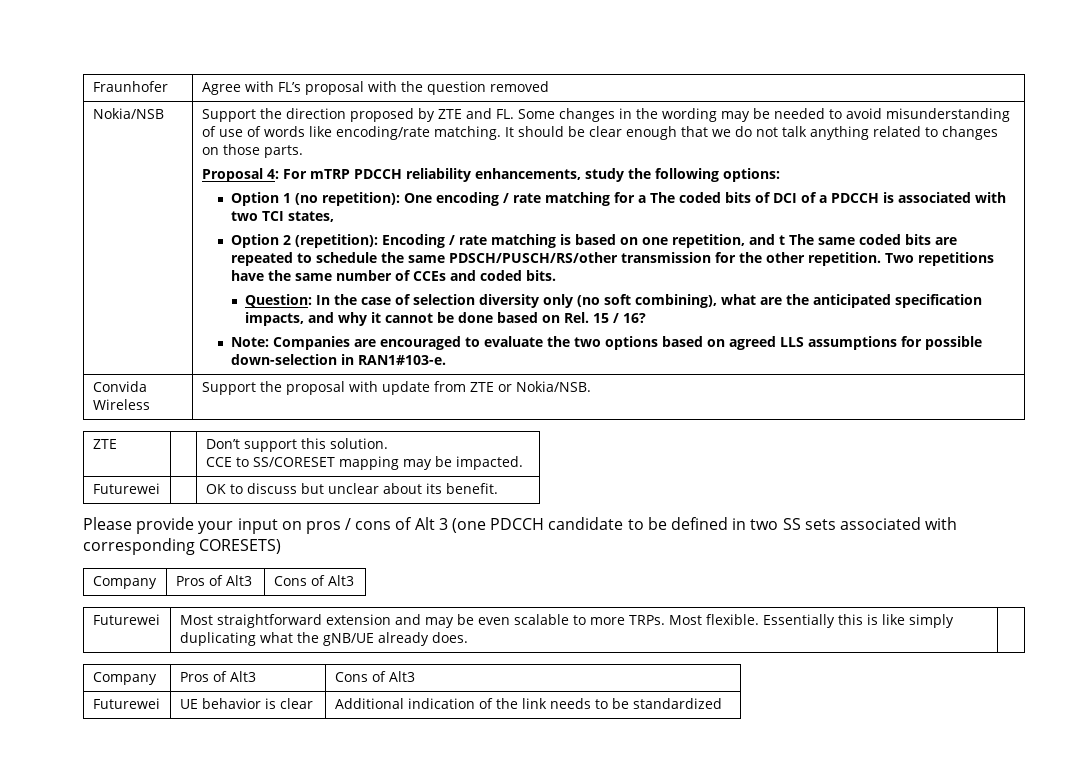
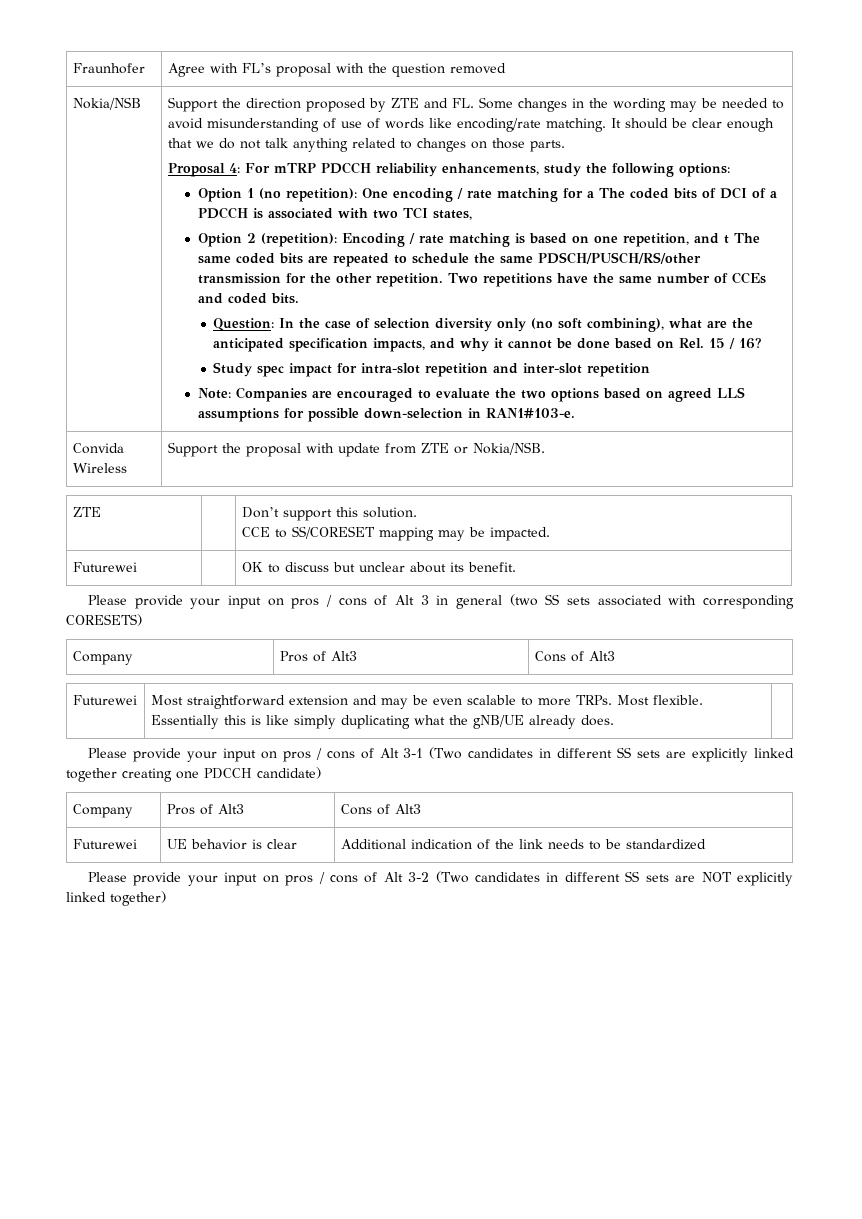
(646, 318) none -> [213,362,651,377] // Study spec impact for intra-slot repetition and inter-slot repetition
[452,517,779,533] (one PDCCH candidate to be defined in two -> [436,594,538,609] in general (two
(468, 637) none -> [87,747,795,762] [66,767,321,782] // Please provide your input on pros / cons of Alt 3-1 (Two candidates in different SS sets are explicitly linked together creating one PDCCH candidate)
(722, 703) none -> [87,871,793,886] [66,891,166,906] // Please provide your input on pros / cons of Alt 3-2 (Two candidates in different SS sets are NOT explicitly linked together)

